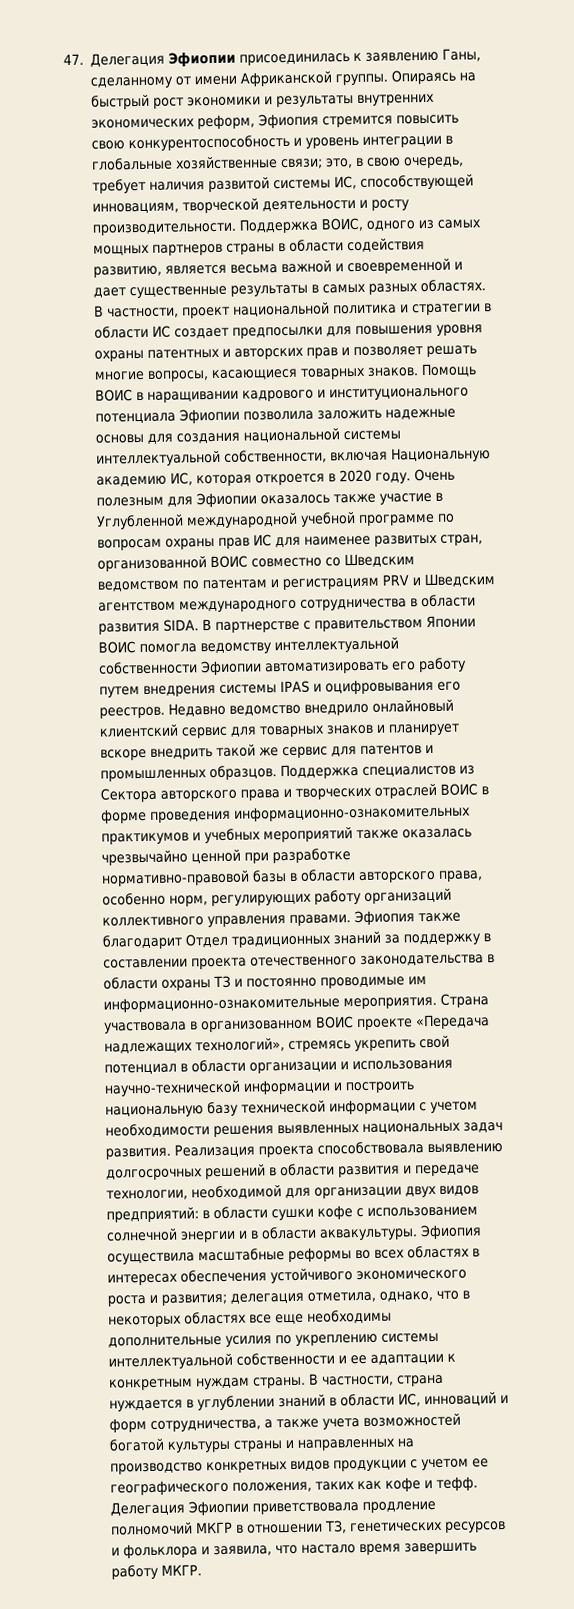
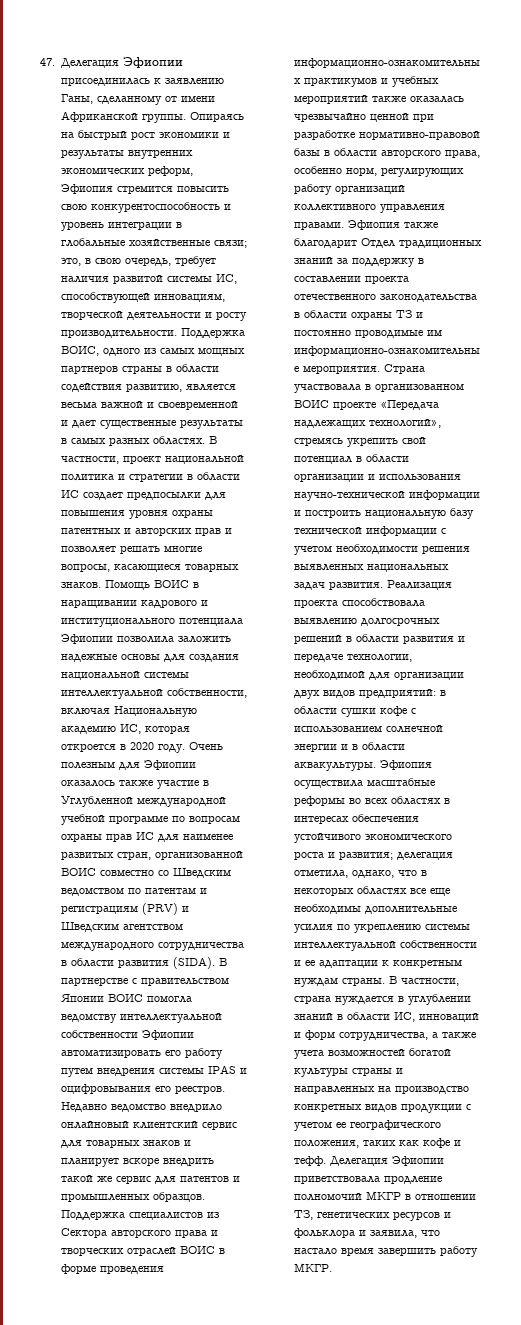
[381,574,409,586] PRV -> [141,903,178,915] (PRV)
[162,619,199,632] SIDA. -> [172,957,215,969] (SIDA).

